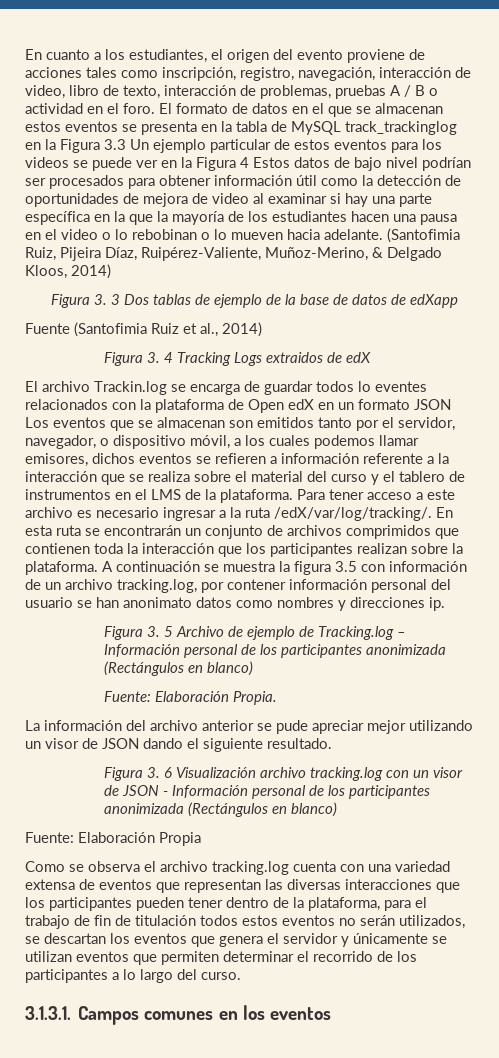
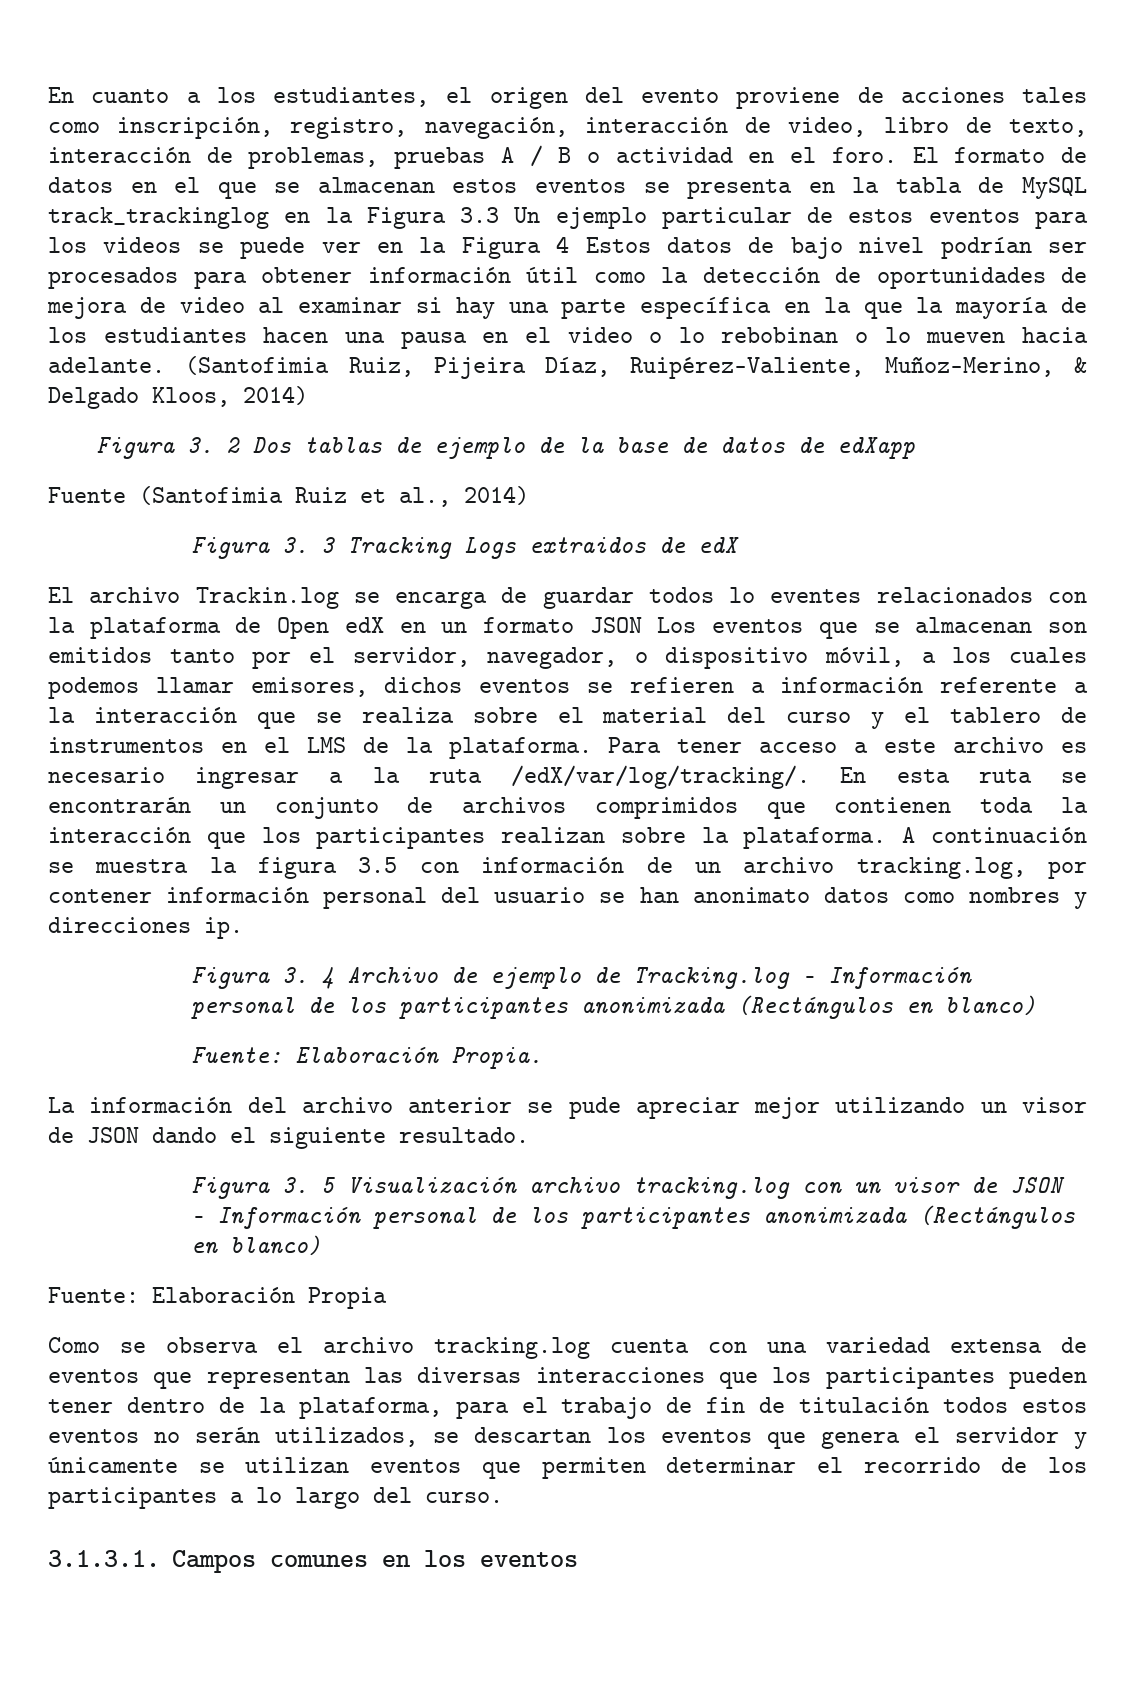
[111,294,121,305] 3 -> [225,437,240,453] 2
[164,352,174,363] 4 -> [320,537,335,553] 3
[164,626,174,637] 5 -> [320,967,334,989] 4
[164,767,173,778] 6 -> [320,1177,335,1193] 5

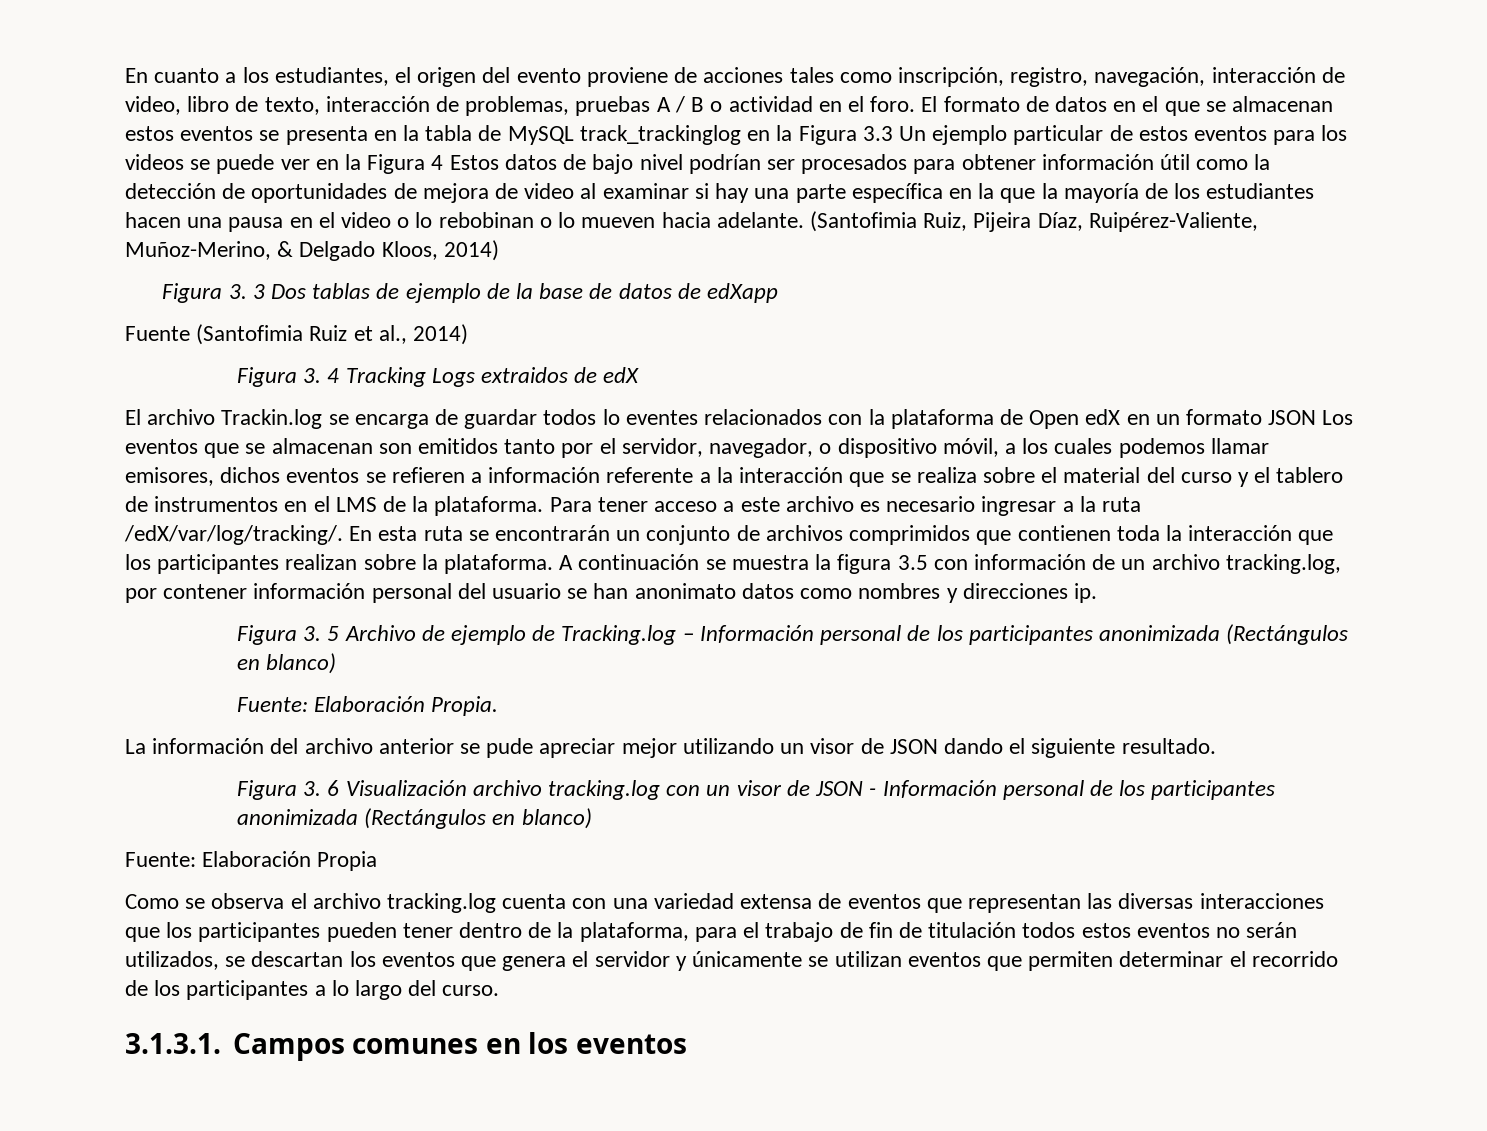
[225,437,240,453] 2 -> [252,284,265,299] 3
[320,537,335,553] 3 -> [327,368,340,383] 4
[320,967,334,989] 4 -> [327,626,340,641] 5
[320,1177,335,1193] 5 -> [327,780,340,796] 6

